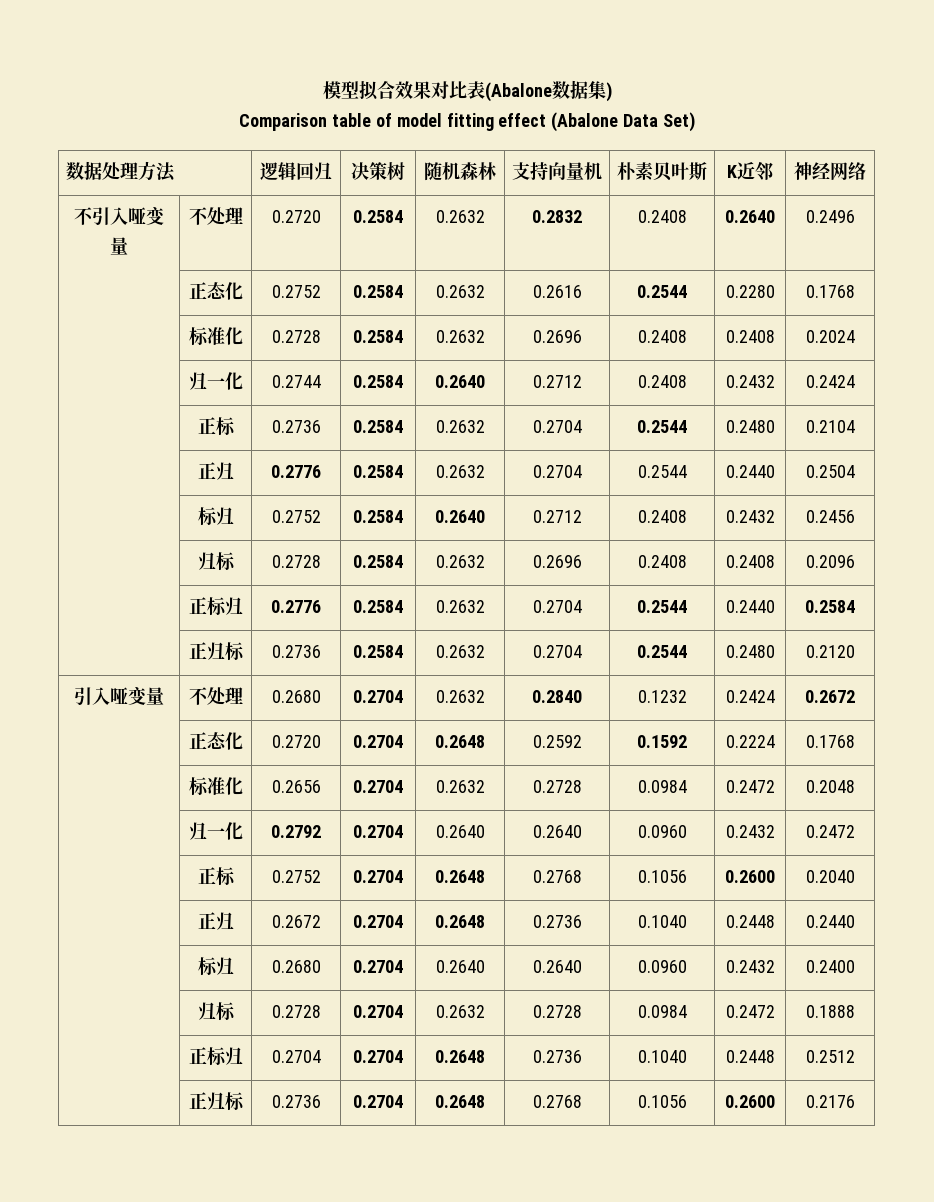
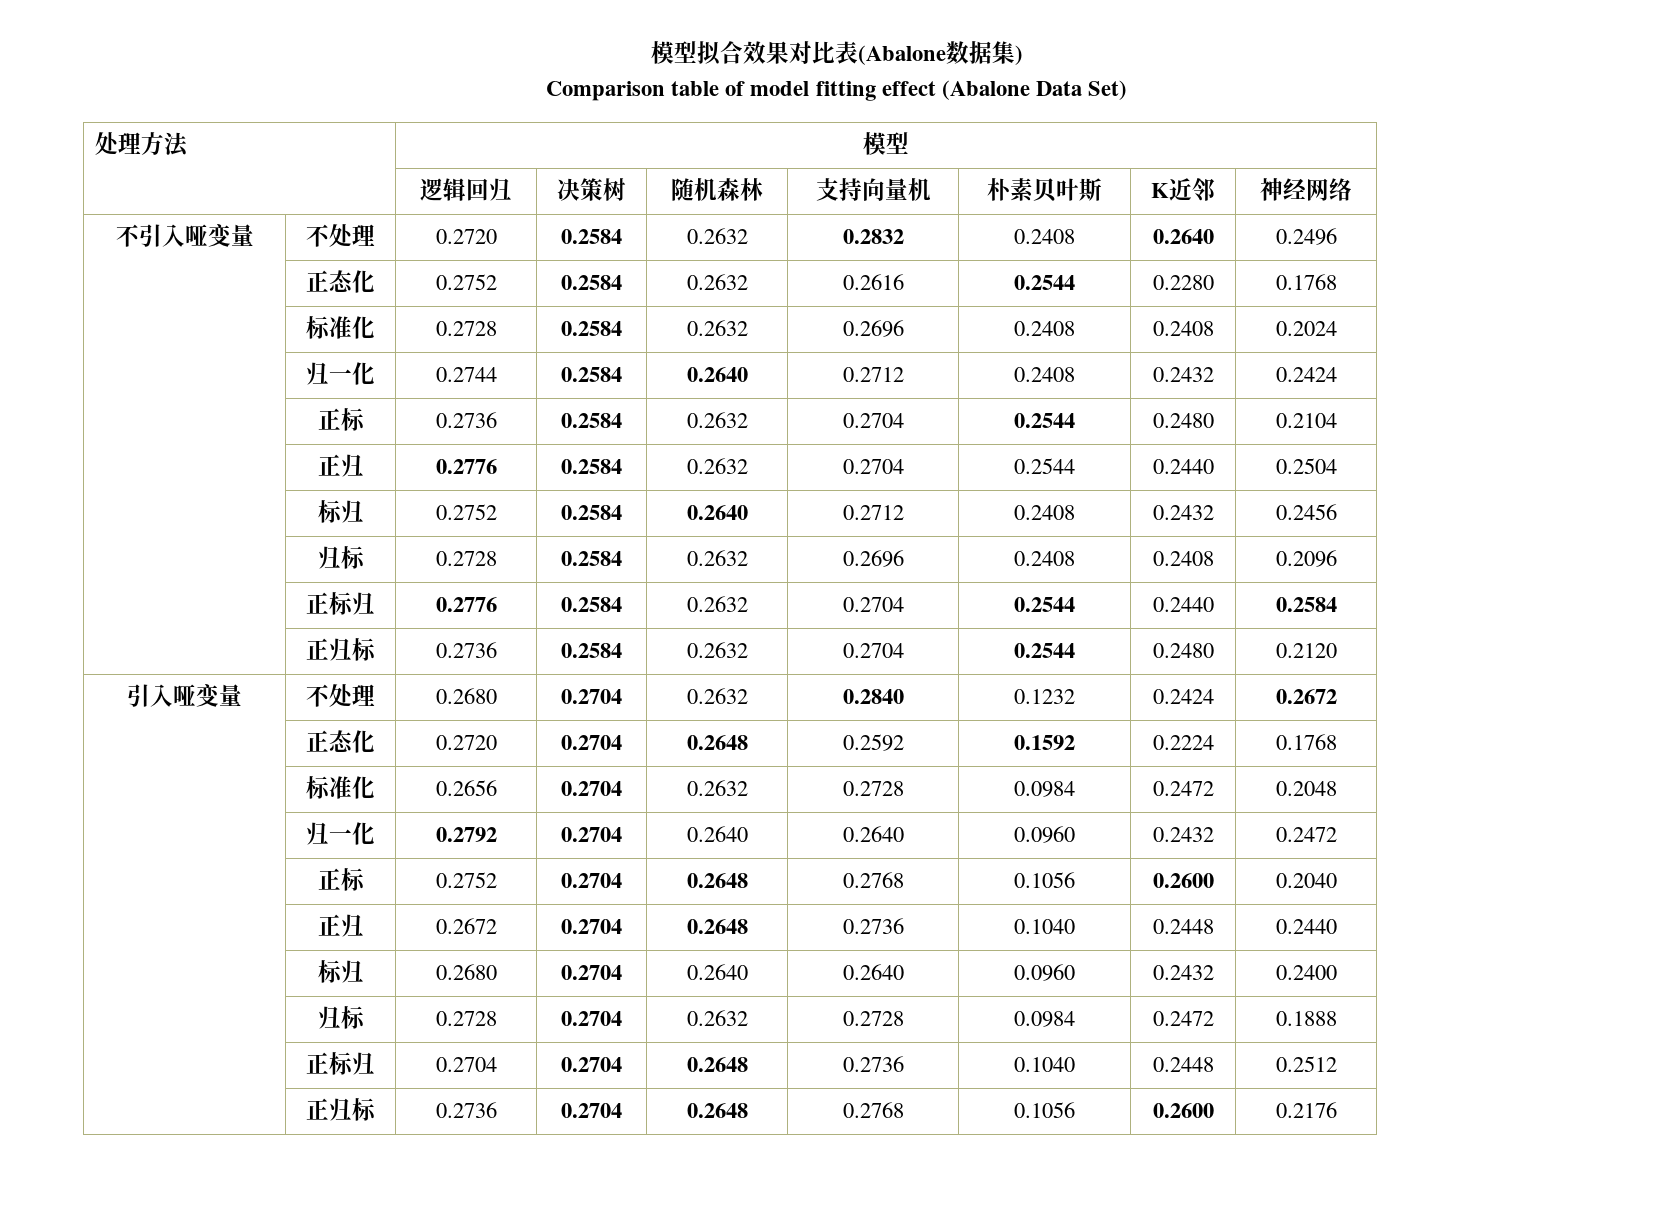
[65,161,102,180] 数据 -> (1127, 90) none
(176, 172) none -> [862,132,909,155] | 模型 //

